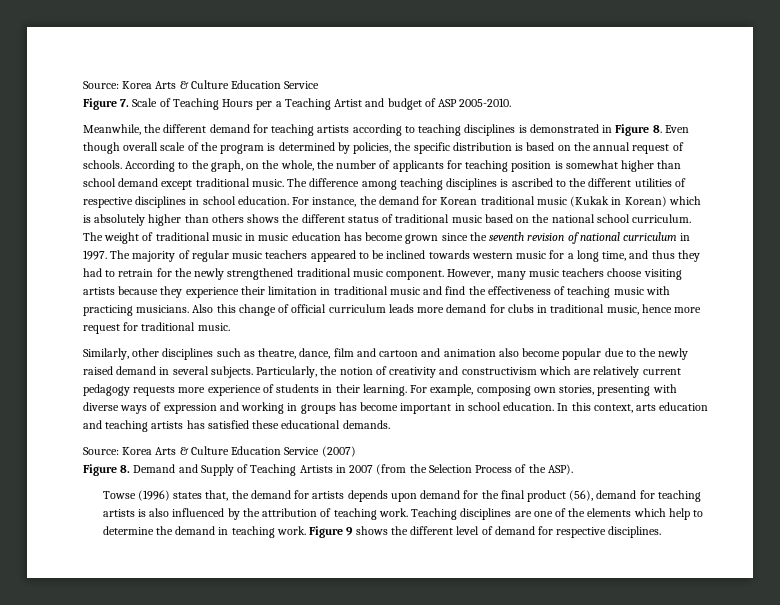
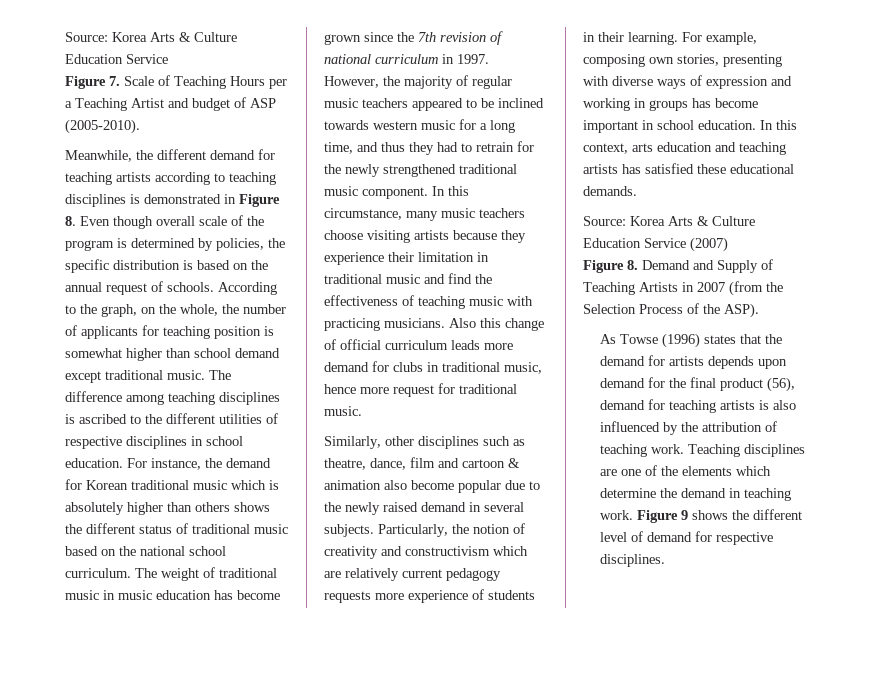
[459,98,512,107] 2005-2010. -> [65,119,140,134] (2005-2010).
[570,196,667,207] (Kukak in Korean) -> (227, 485) none
[489,232,525,241] seventh -> [418,32,436,42] 7th
[110,250,131,259] The -> [324,76,400,88] However, the
[447,269,494,279] However, -> [432,186,469,196] [324,208,402,220] In this circumstance,
[421,348,441,357] and -> [508,458,520,468] &
(573, 469) none -> [599,334,616,344] As
[205,490,229,501] that, -> [739,334,761,344] that
[668,508,704,520] help to -> (771, 471) none

